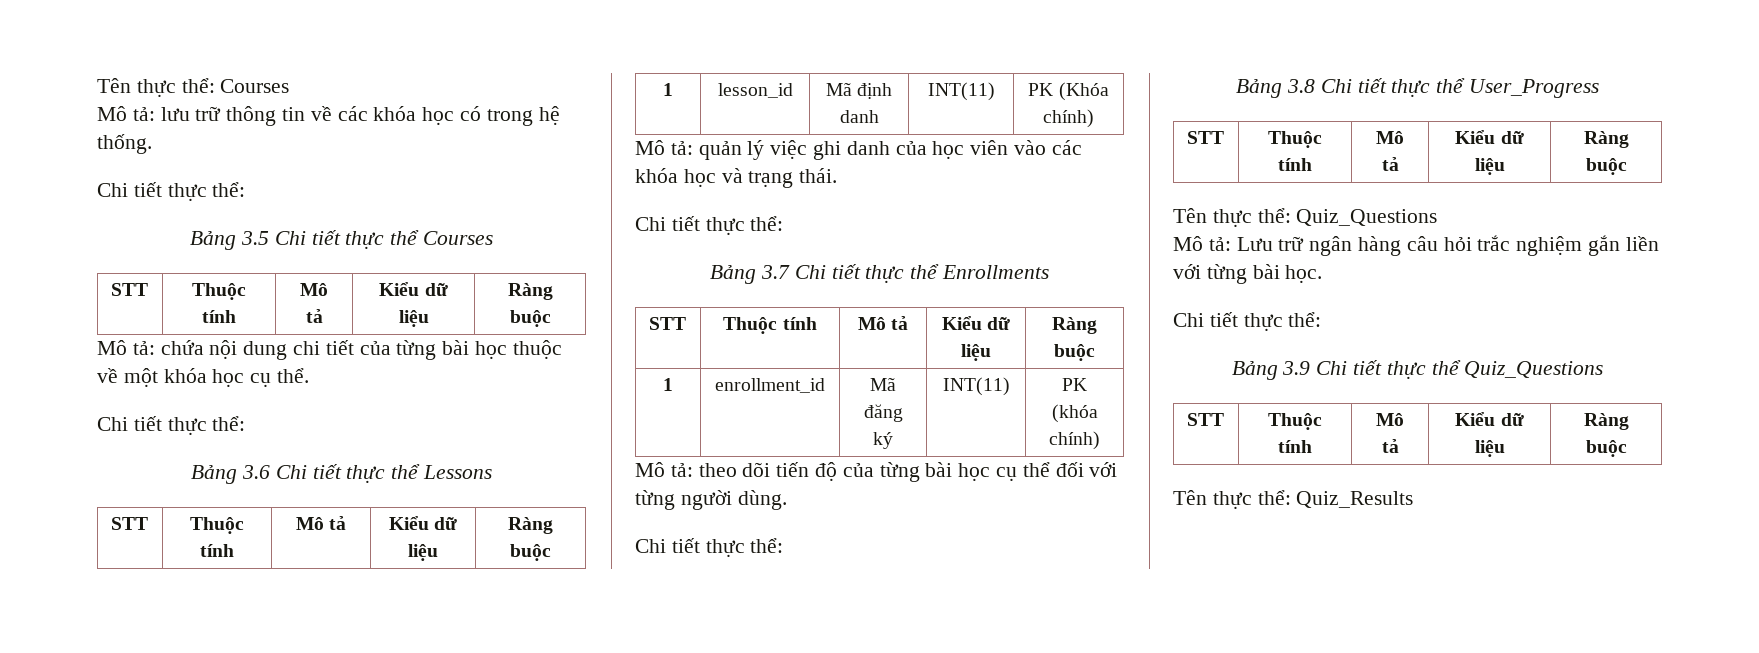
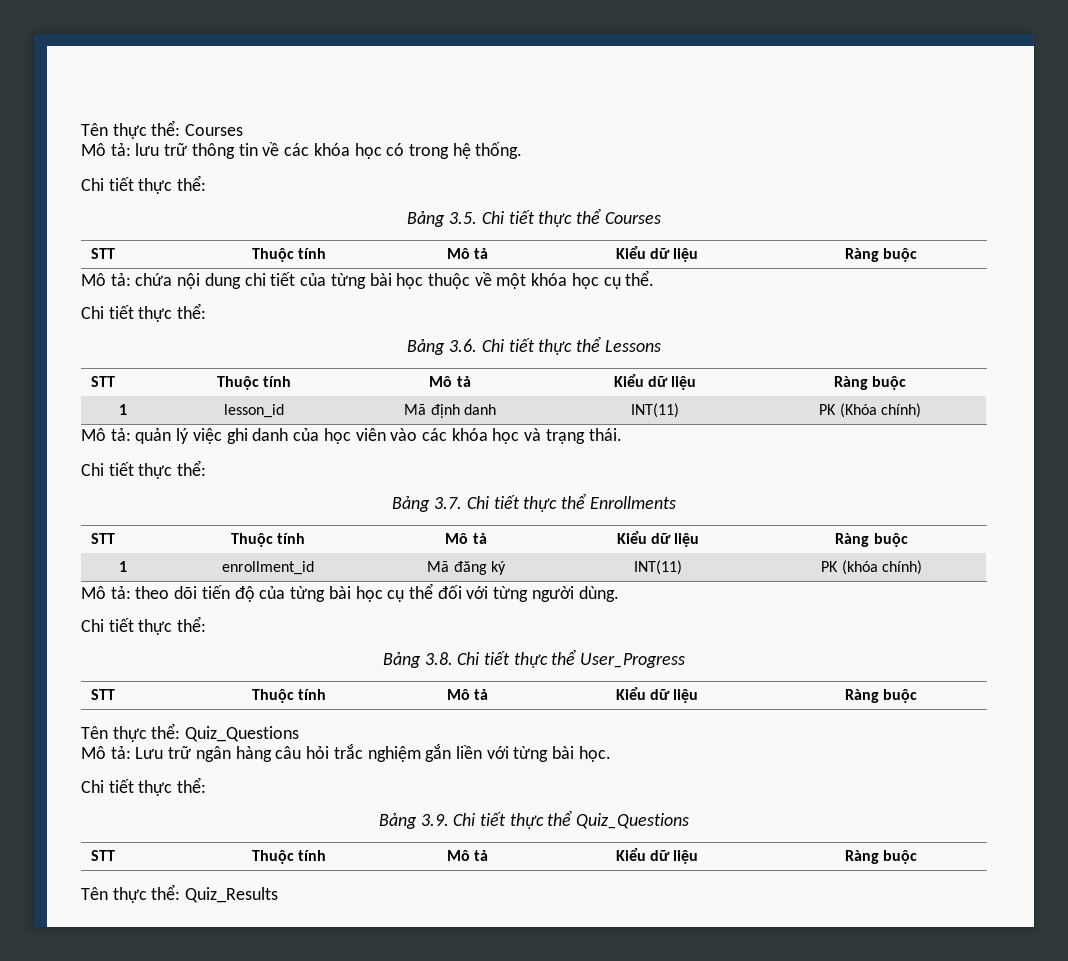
[240,231,269,245] 3.5 -> [449,212,478,224] 3.5.
[241,465,270,479] 3.6 -> [449,339,478,352] 3.6.
[760,265,790,279] 3.7 -> [434,497,463,509] 3.7.
[1286,79,1315,93] 3.8 -> [424,652,453,665] 3.8.
[1282,361,1311,375] 3.9 -> [420,814,449,826] 3.9.

